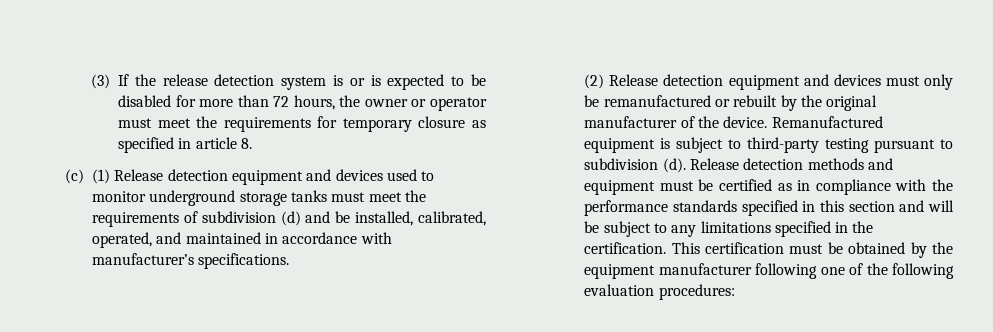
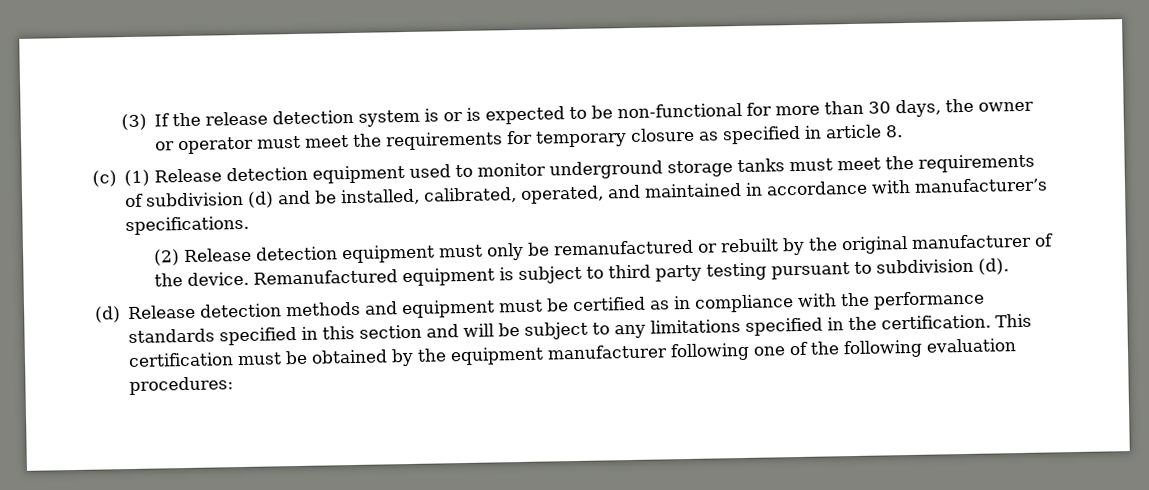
[118,95,172,107] disabled -> [617,102,743,119] non-functional
[273,95,335,110] 72 hours, -> [868,99,942,118] 30 days,
[306,169,383,181] and devices -> (406, 174) none
[803,74,881,86] and devices -> (436, 254) none
[747,137,820,153] third-party -> [608,264,703,282] third party
(686, 165) none -> [95,306,121,323] // (d)

